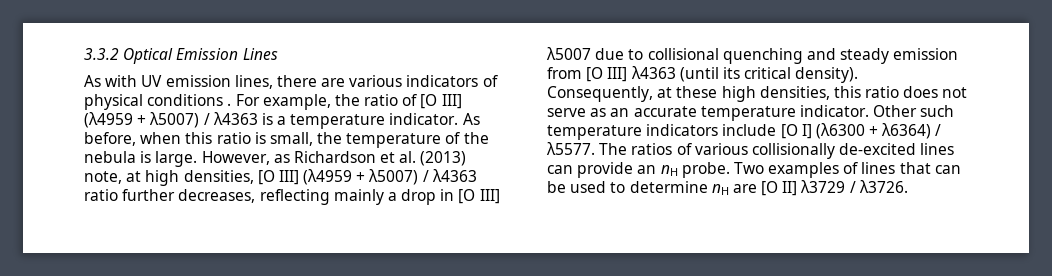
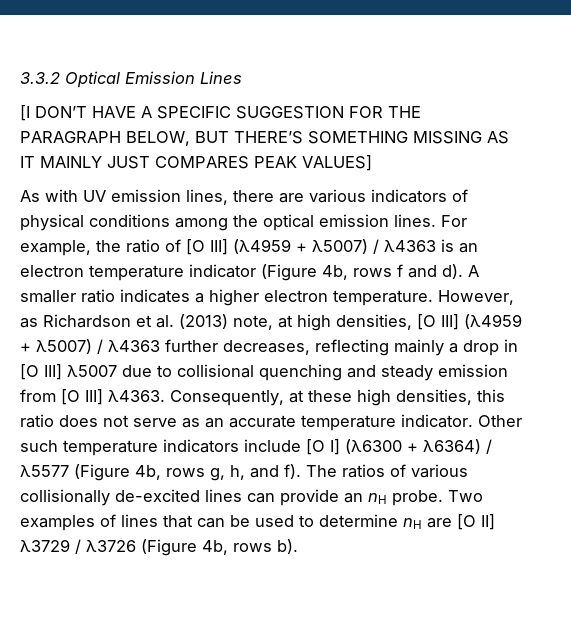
(278, 54) none -> [20,105,421,121] [20,131,509,146] [20,155,372,171] // [I DON’T HAVE A SPECIFIC SUGGESTION FOR THE PARAGRAPH BELOW, BUT THERE’S SOMETHING MISSING AS IT MAINLY JUST COMPARES PEAK VALUES]
[227,103,232,106] . -> [175,214,436,231] among the optical emission lines.
[277,113,480,129] [84,132,489,148] [84,151,198,167] a temperature indicator. As before, when this ratio is small, the temperature of the nebula is large. -> [459,243,478,253] [20,264,479,281] [20,289,433,306] an electron temperature indicator (Figure 4b, rows f and d). A smaller ratio indicates a higher electron temperature.
[84,189,118,201] ratio -> (160, 346) none
[630,66,859,83] λ4363 (until its critical density). -> [108,390,165,402] λ4363.
[546,142,595,155] λ5577. -> [20,464,301,481] λ5577 (Figure 4b, rows g, h, and f).
[858,180,908,193] λ3726. -> [86,539,298,556] λ3726 (Figure 4b, rows b).

